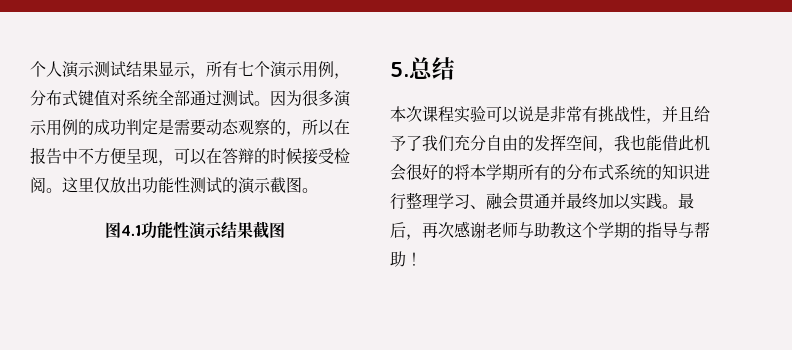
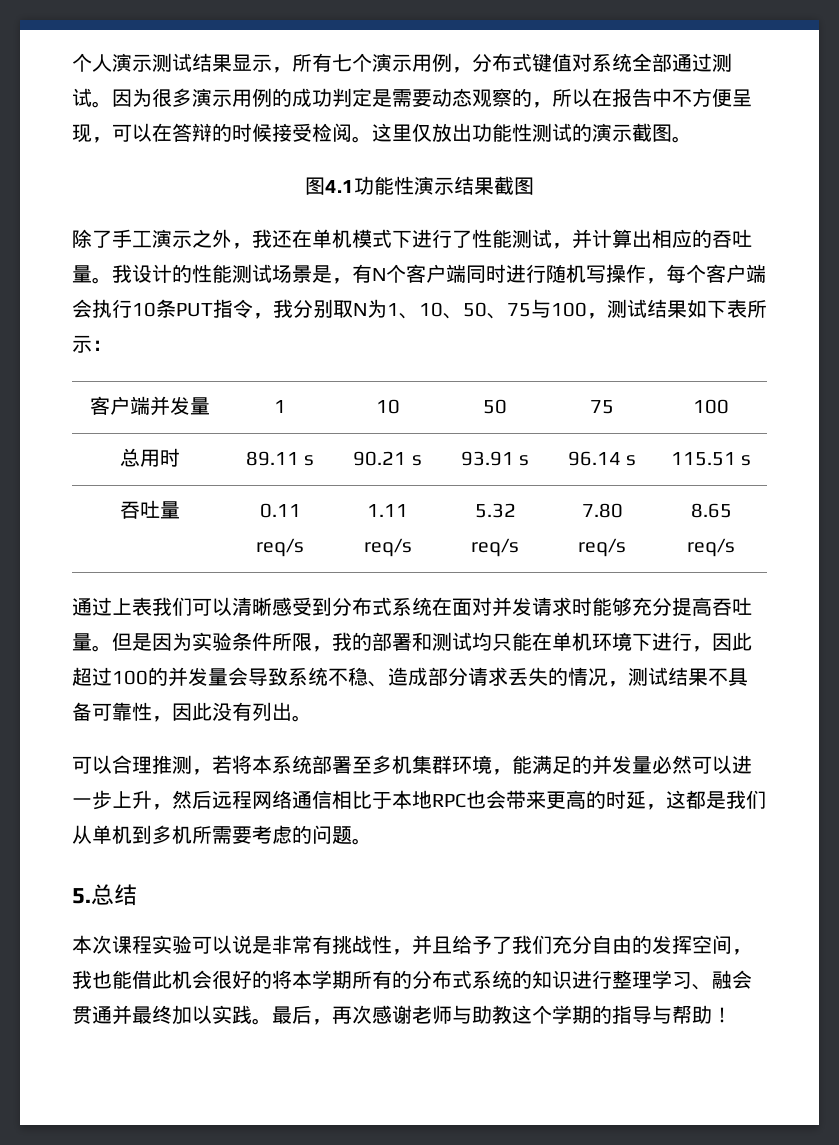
(285, 230) none -> [72,229,752,249] [72,264,766,284] [72,299,767,319] [72,335,112,353] [89,396,210,416] [274,400,286,413] [375,399,400,414] [483,399,507,414] [590,400,614,414] [693,399,729,414] [119,448,180,467] [245,451,315,466] [353,451,422,466] [460,451,530,466] [567,451,637,466] [670,452,752,466] [119,500,180,519] [259,503,301,518] [256,538,304,557] [367,504,408,517] [363,538,412,557] [474,503,516,518] [471,538,519,557] [581,503,623,518] [578,538,626,557] [690,503,732,518] [687,538,735,557] [72,597,752,617] [72,632,752,652] [72,667,748,687] [72,702,312,722] [72,755,752,775] [72,790,766,810] [72,825,372,845] // 除了手工演示之外，我还在单机模式下进行了性能测试，并计算出相应的吞吐量。我设计的性能测试场景是，有N个客户端同时进行随机写操作，每个客户端会执行10条PUT指令，我分别取N为1、10、50、75与100，测试结果如下表所示： // 客户端并发量 | 1 | 10 | 50 | 75 | 100 // 总用时 | 89.11 s | 90.21 s | 93.91 s | 96.14 s | 115.51 s // 吞吐量 | 0.11 req/s | 1.11 req/s | 5.32 req/s | 7.80 req/s | 8.65 req/s // 通过上表我们可以清晰感受到分布式系统在面对并发请求时能够充分提高吞吐量。但是因为实验条件所限，我的部署和测试均只能在单机环境下进行，因此超过100的并发量会导致系统不稳、造成部分请求丢失的情况，测试结果不具备可靠性，因此没有列出。 // 可以合理推测，若将本系统部署至多机集群环境，能满足的并发量必然可以进一步上升，然后远程网络通信相比于本地RPC也会带来更高的时延，这都是我们从单机到多机所需要考虑的问题。

